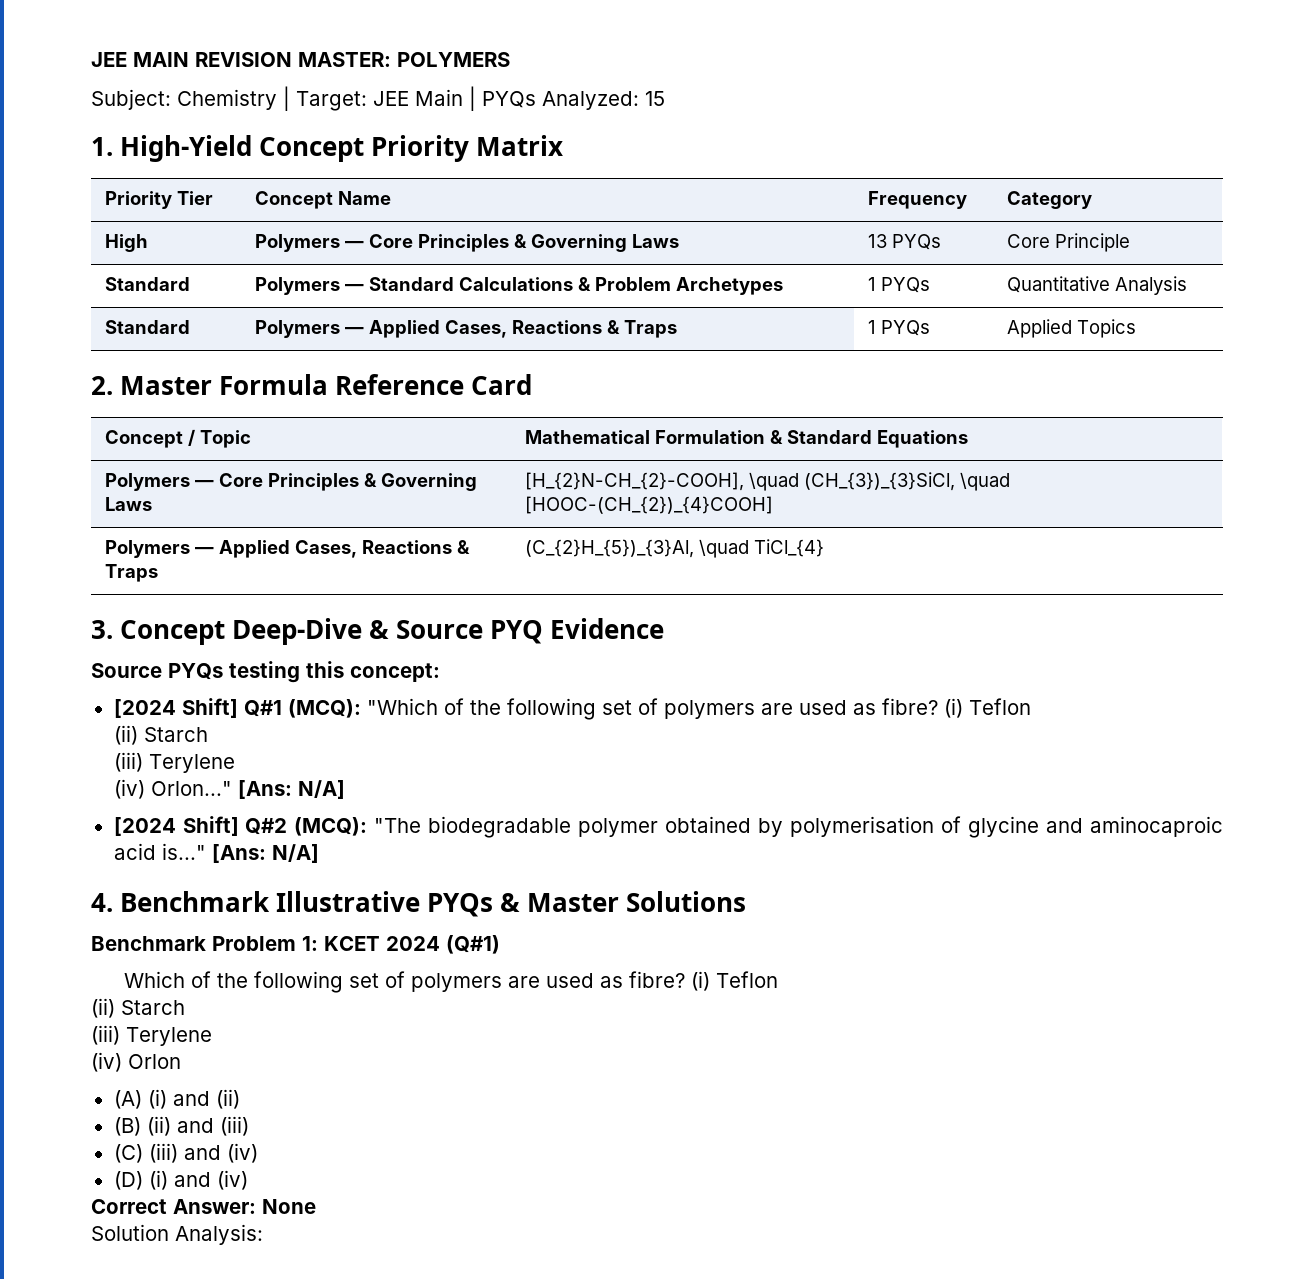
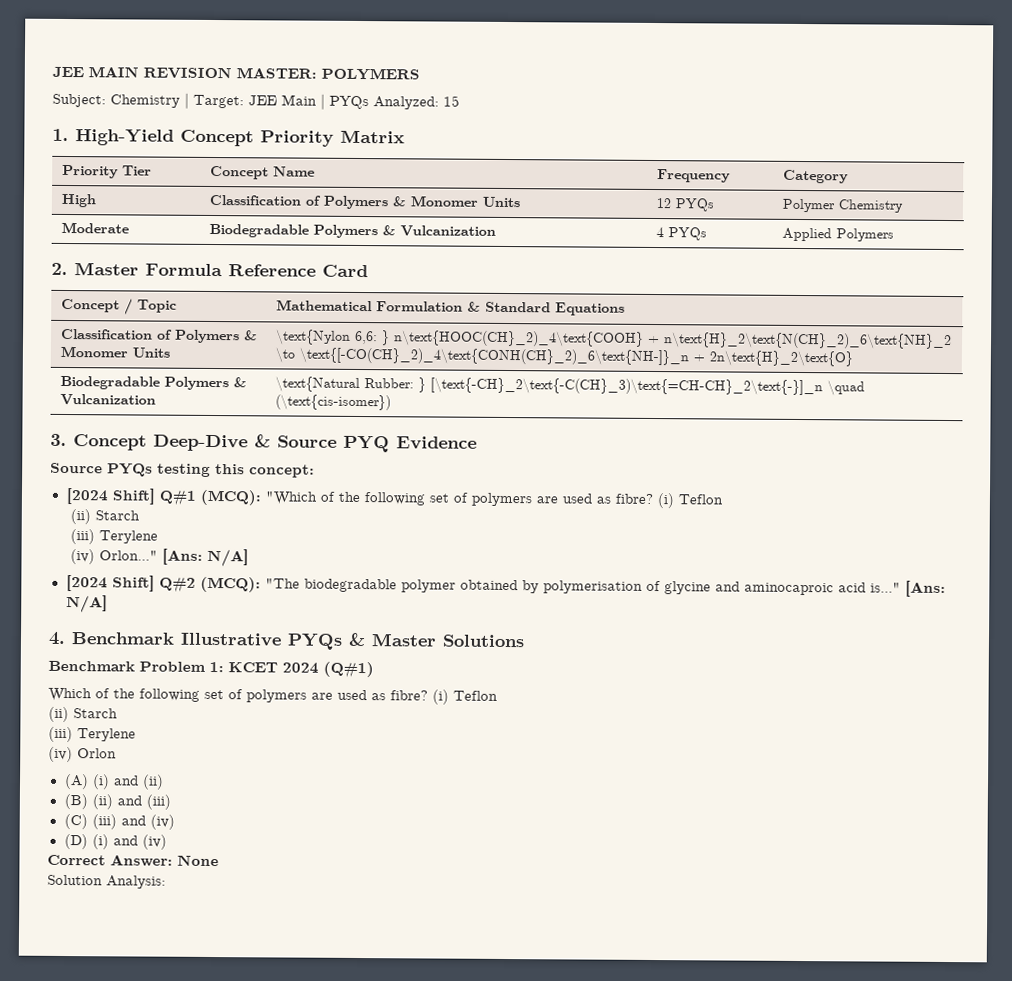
[254,234,679,252] [867,234,941,250] [1006,233,1130,252] [104,277,190,291] [254,277,783,295] [867,277,930,293] [1006,276,1187,295] [104,320,190,334] [254,320,677,338] [867,320,876,334] Polymers — Core Principles & Governing Laws | 13 PYQs | Core Principle // Standard | Polymers — Standard Calculations & Problem Archetypes | 1 PYQs | Quantitative Analysis // Standard | Polymers — Applied Cases, Reactions & Traps | 1 -> [208,194,520,210] [655,198,714,212] [781,198,903,213] [60,221,129,234] [208,223,496,239] [655,227,664,238] Classification of Polymers & Monomer Units | 12 PYQs | Polymer Chemistry // Moderate | Biodegradable Polymers & Vulcanization | 4
[1076,319,1136,338] Topics -> [835,228,894,242] Polymers
[104,473,477,491] [104,497,152,511] [524,472,1010,491] [524,496,773,514] [104,540,470,558] [104,564,158,582] [524,539,824,558] Polymers — Core Principles & Governing Laws | [H_{2}N-CH_{2}-COOH], \quad (CH_{3})_{3}SiCl, \quad [HOOC-(CH_{2})_{4}COOH] // Polymers — Applied Cases, Reactions & Traps | (C_{2}H_{5})_{3}Al, \quad TiCl_{4} -> [60,328,258,344] [59,345,170,358] [274,329,952,350] [274,347,853,367] [59,375,247,391] [59,393,156,406] [274,376,865,396] [274,394,391,411] Classification of Polymers & Monomer Units | \text{Nylon 6,6: } n\text{HOOC(CH}_2)_4\text{COOH} + n\text{H}_2\text{N(CH}_2)_6\text{NH}_2 \to \text{[-CO(CH}_2)_4\text{CONH(CH}_2)_6\text{NH-]}_n + 2n\text{H}_2\text{O} // Biodegradable Polymers & Vulcanization | \text{Natural Rubber: } [\text{-CH}_2\text{-C(CH}_3)\text{=CH-CH}_2\text{-}]_n \quad (\text{cis-isomer})

